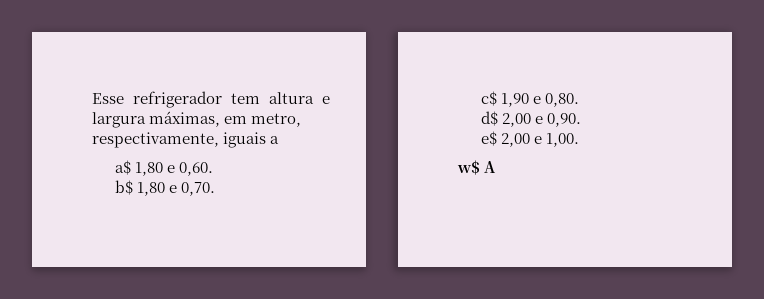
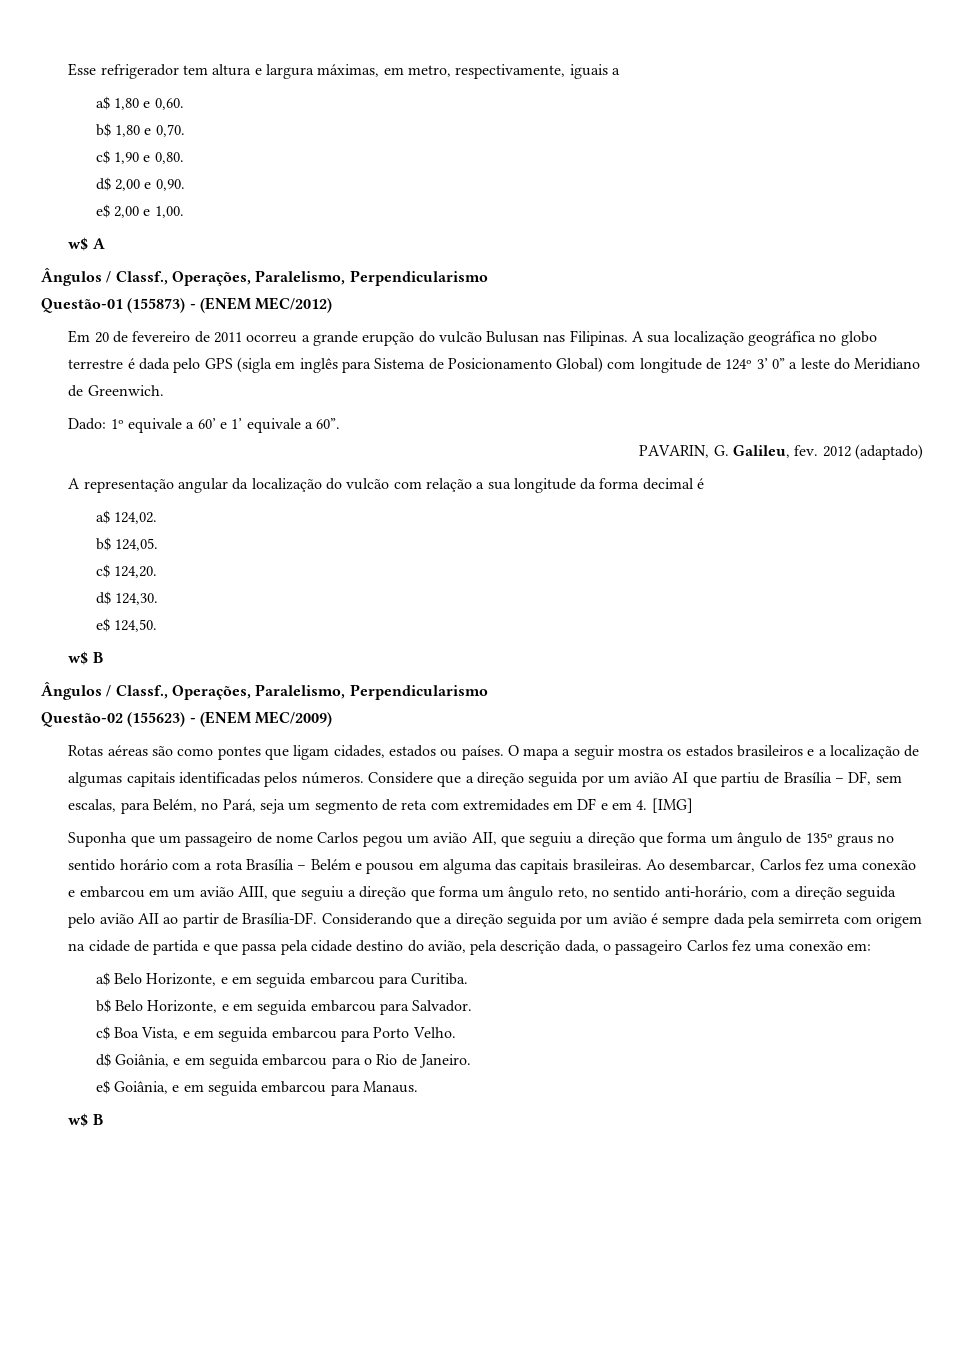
(496, 167) none -> [41,267,488,286] [41,297,333,313] [68,330,877,346] [68,357,921,373] [68,385,164,397] [68,418,341,433] [639,444,924,460] [68,478,705,493] [95,510,157,524] [95,537,158,551] [95,564,157,578] [95,591,158,605] [95,618,157,632] [68,651,103,665] [41,681,488,700] [41,711,333,727] [68,745,920,760] [68,771,902,787] [68,798,693,814] [68,832,895,847] [68,859,916,874] [68,886,897,901] [68,912,923,928] [68,940,872,955] [95,972,469,988] [95,999,473,1015] [95,1026,456,1042] [95,1053,471,1069] [95,1080,418,1096] [68,1113,103,1127] // Ângulos / Classf., Operações, Paralelismo, Perpendicularismo // Questão-01 (155873) - (ENEM MEC/2012) // Em 20 de fevereiro de 2011 ocorreu a grande erupção do vulcão Bulusan nas Filipinas. A sua localização geográfica no globo terrestre é dada pelo GPS (sigla em inglês para Sistema de Posicionamento Global) com longitude de 124º 3’ 0” a leste do Meridiano de Greenwich. // Dado: 1º equivale a 60’ e 1’ equivale a 60”. // PAVARIN, G. Galileu, fev. 2012 (adaptado) // A representação angular da localização do vulcão com relação a sua longitude da forma decimal é // a$ 124,02. // b$ 124,05. // c$ 124,20. // d$ 124,30. // e$ 124,50. // w$ B // Ângulos / Classf., Operações, Paralelismo, Perpendicularismo // Questão-02 (155623) - (ENEM MEC/2009) // Rotas aéreas são como pontes que ligam cidades, estados ou países. O mapa a seguir mostra os estados brasileiros e a localização de algumas capitais identificadas pelos números. Considere que a direção seguida por um avião AI que partiu de Brasília – DF, sem escalas, para Belém, no Pará, seja um segmento de reta com extremidades em DF e em 4. [IMG] // Suponha que um passageiro de nome Carlos pegou um avião AII, que seguiu a direção que forma um ângulo de 135º graus no sentido horário com a rota Brasília – Belém e pousou em alguma das capitais brasileiras. Ao desembarcar, Carlos fez uma conexão e embarcou em um avião AIII, que seguiu a direção que forma um ângulo reto, no sentido anti-horário, com a direção seguida pelo avião AII ao partir de Brasília-DF. Considerando que a direção seguida por um avião é sempre dada pela semirreta com origem na cidade de partida e que passa pela cidade destino do avião, pela descrição dada, o passageiro Carlos fez uma conexão em: // a$ Belo Horizonte, e em seguida embarcou para Curitiba. // b$ Belo Horizonte, e em seguida embarcou para Salvador. // c$ Boa Vista, e em seguida embarcou para Porto Velho. // d$ Goiânia, e em seguida embarcou para o Rio de Janeiro. // e$ Goiânia, e em seguida embarcou para Manaus. // w$ B

